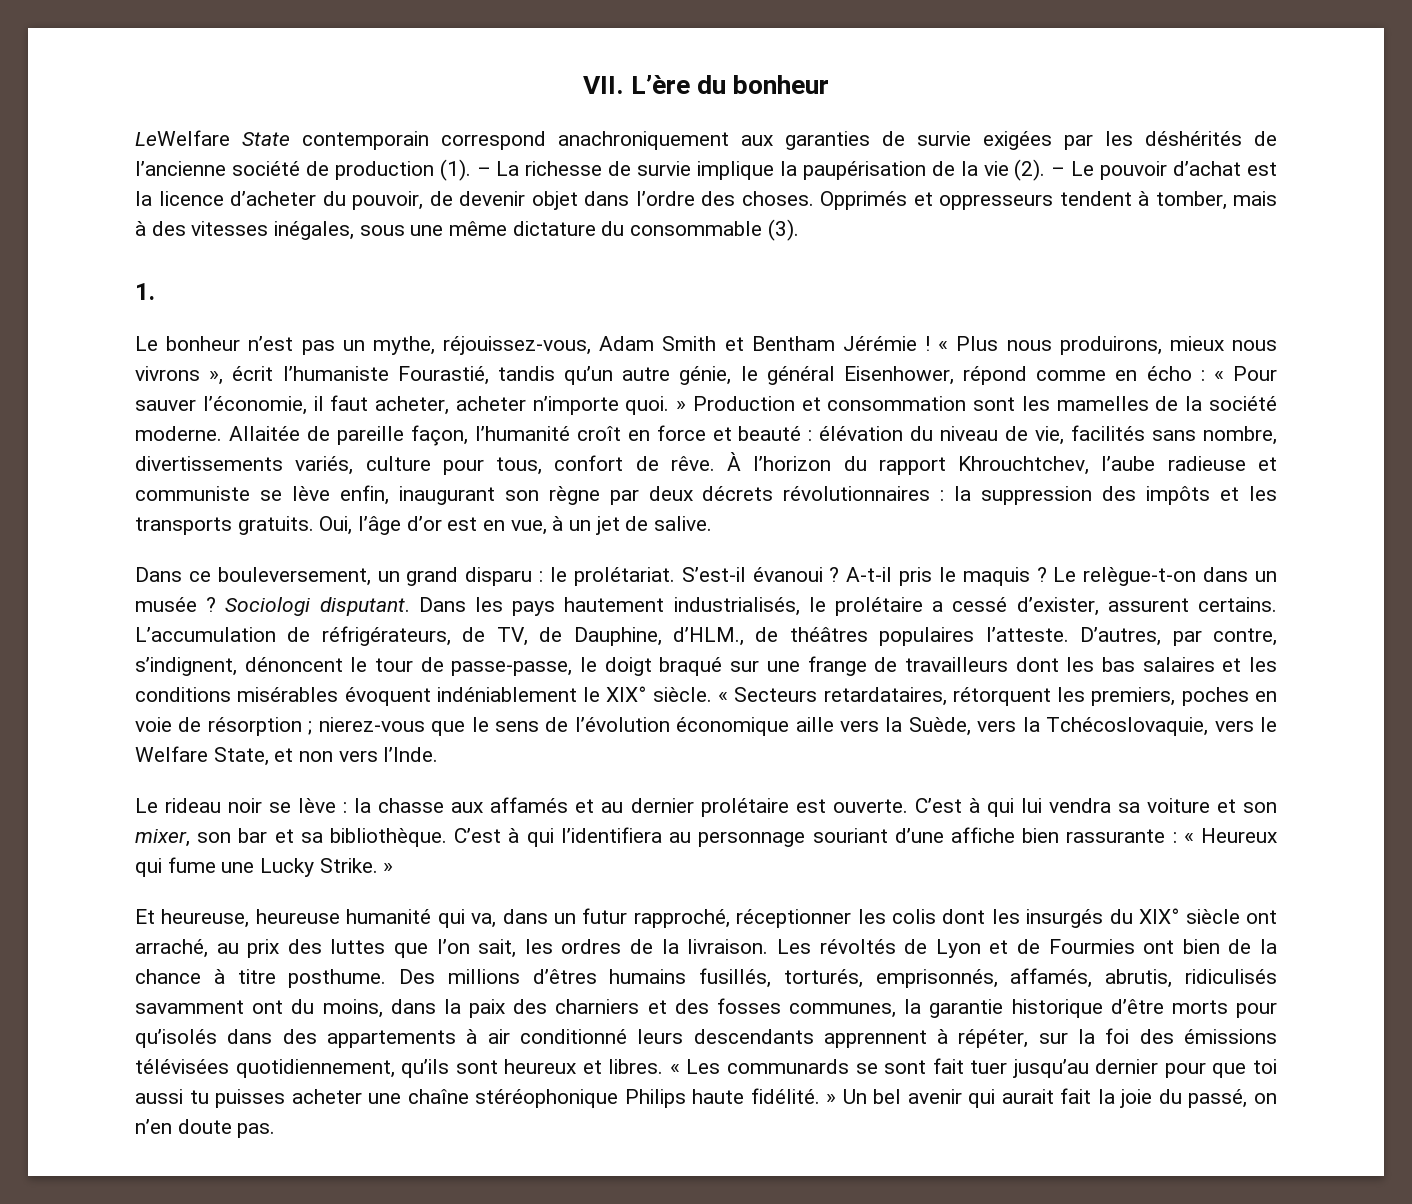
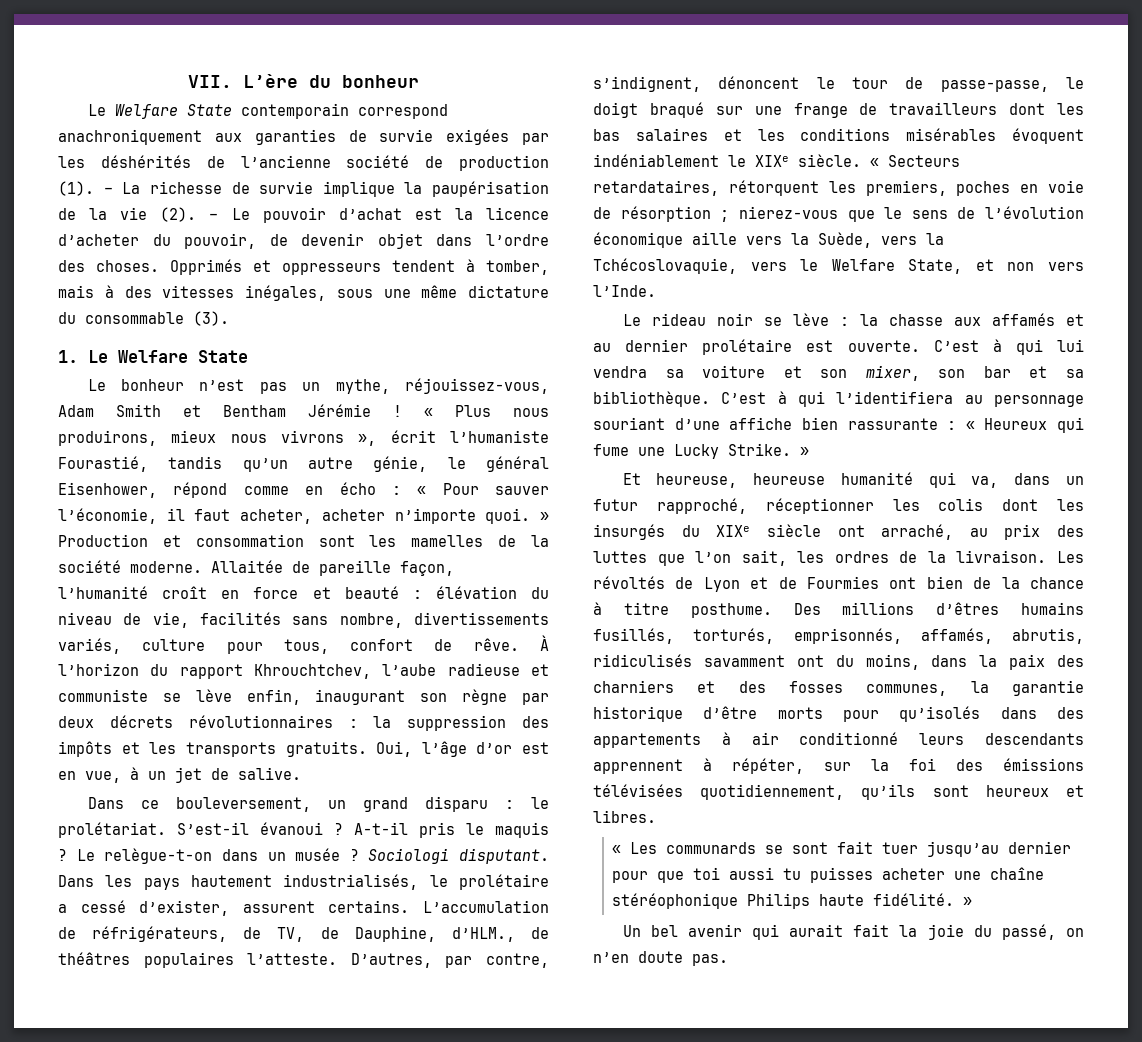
[135,130,230,146] LeWelfare -> [87,104,178,119] Le Welfare
(155, 291) none -> [88,350,248,363] Le Welfare State
[606,686,647,702] XIX° -> [755,155,789,167] XIXe
[1139,908,1180,924] XIX° -> [716,525,751,537] XIXe
(664, 1066) none -> (656, 816) //
(837, 1099) none -> (973, 901) //

